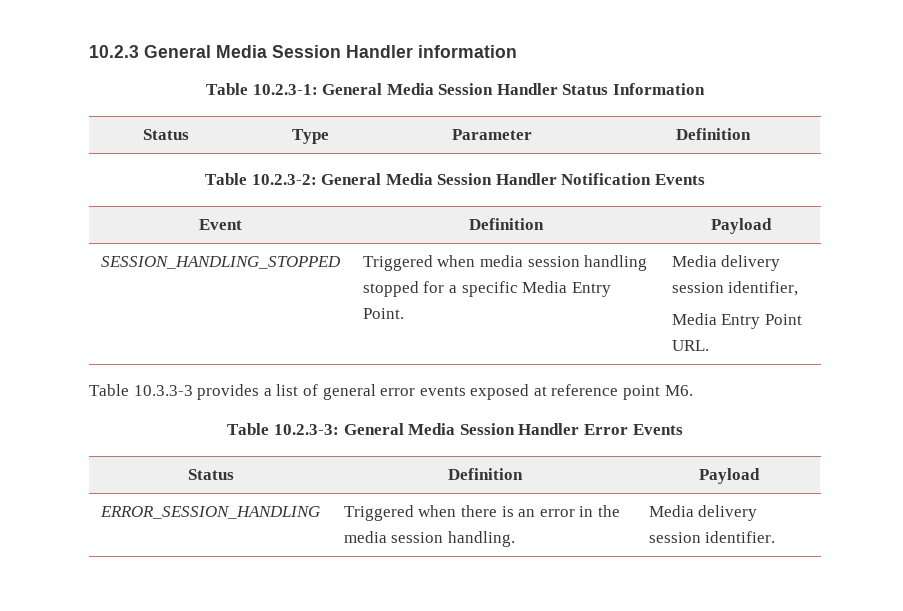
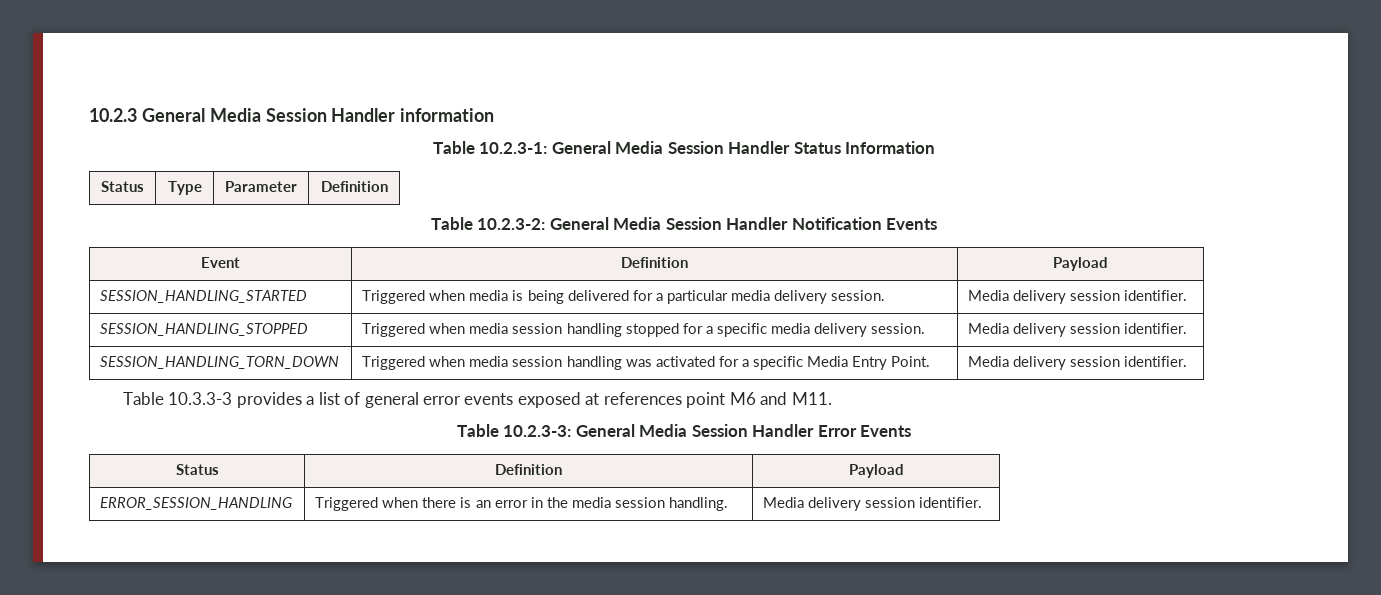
(772, 226) none -> [100,290,308,303] [362,290,885,304] [968,290,1188,304] // SESSION_HANDLING_STARTED | Triggered when media is being delivered for a particular media delivery session. | Media delivery session identifier.
(518, 289) none -> [770,323,925,337] [968,323,1188,337] [100,356,340,369] [362,356,803,370] media delivery session. | Media delivery session identifier. // SESSION_HANDLING_TORN_DOWN | Triggered when media session handling was activated for a specific
[728,281,799,296] [671,313,802,329] [671,340,709,351] identifier, // Media Entry Point URL. -> [1124,356,1188,367] identifier.
[551,384,693,400] reference point M6. -> [603,392,832,408] references point M6 and M11.

